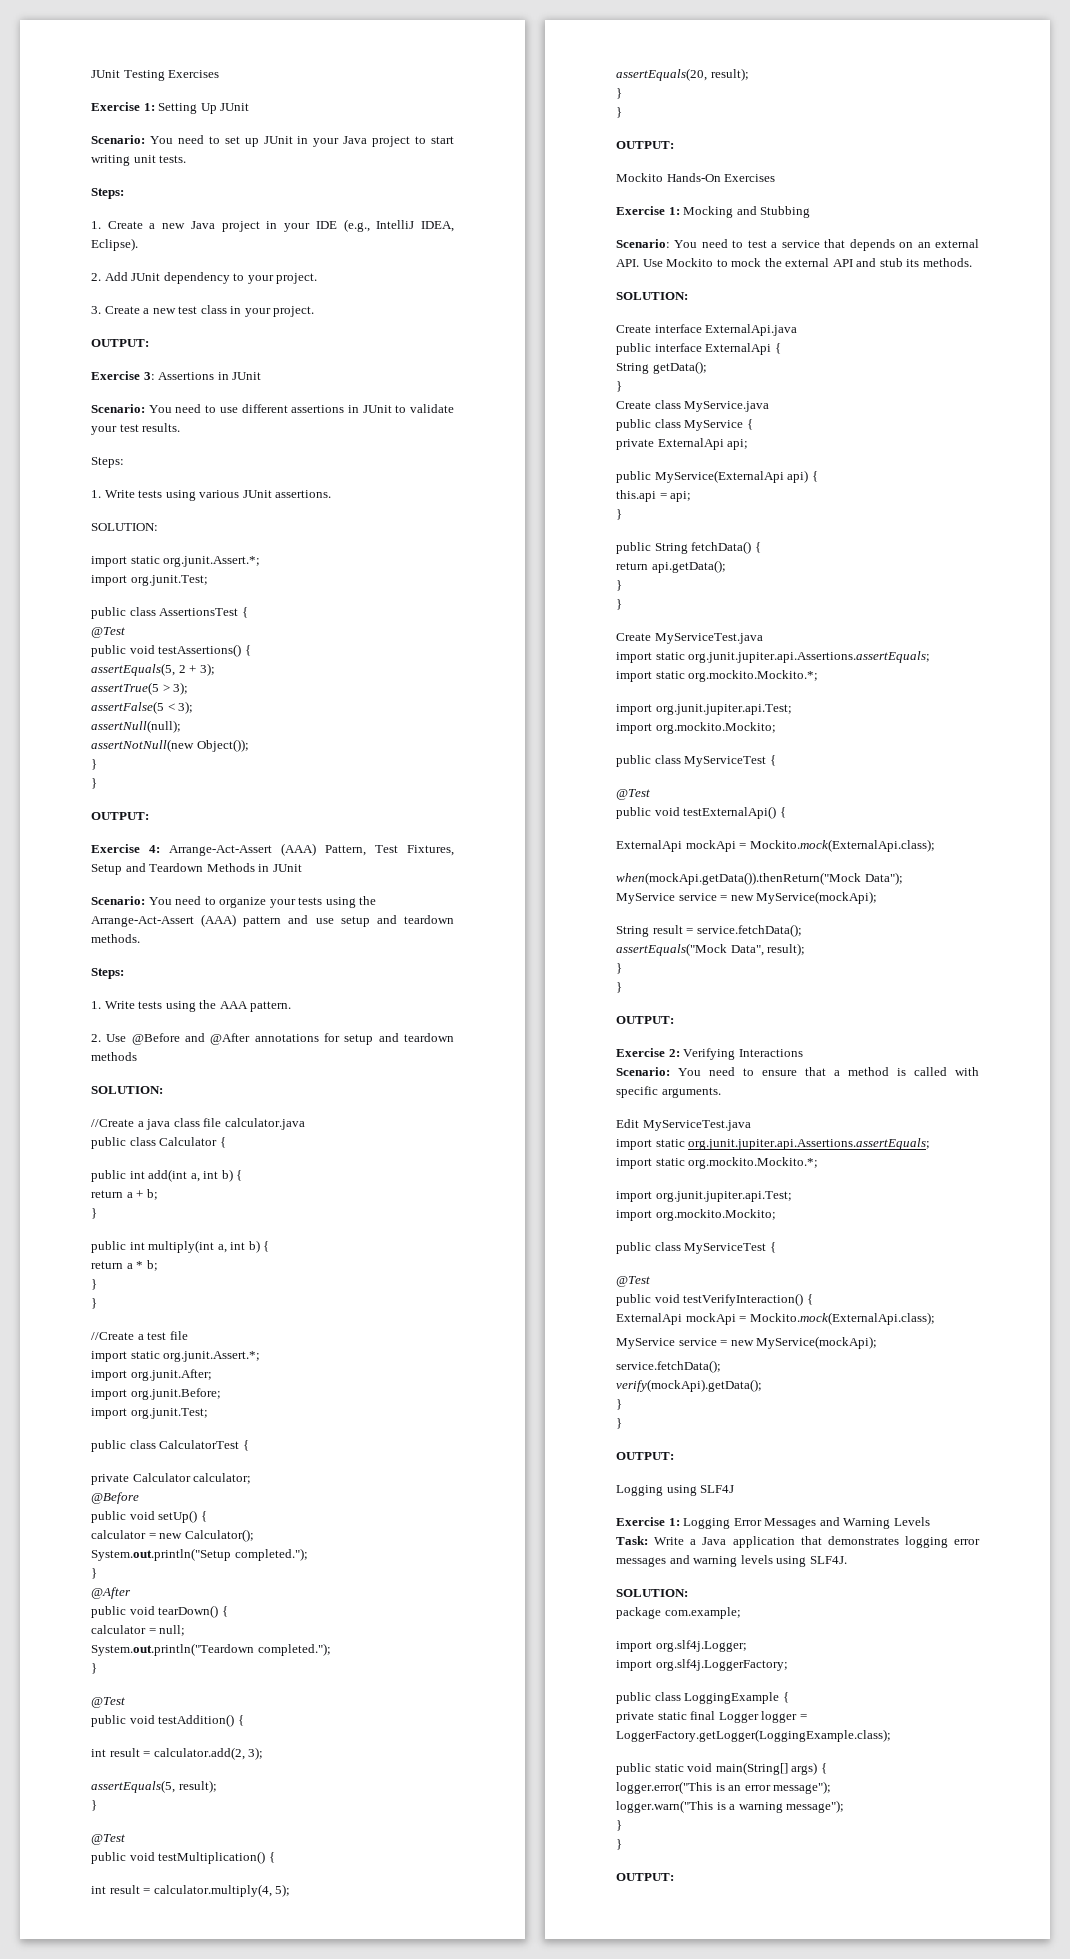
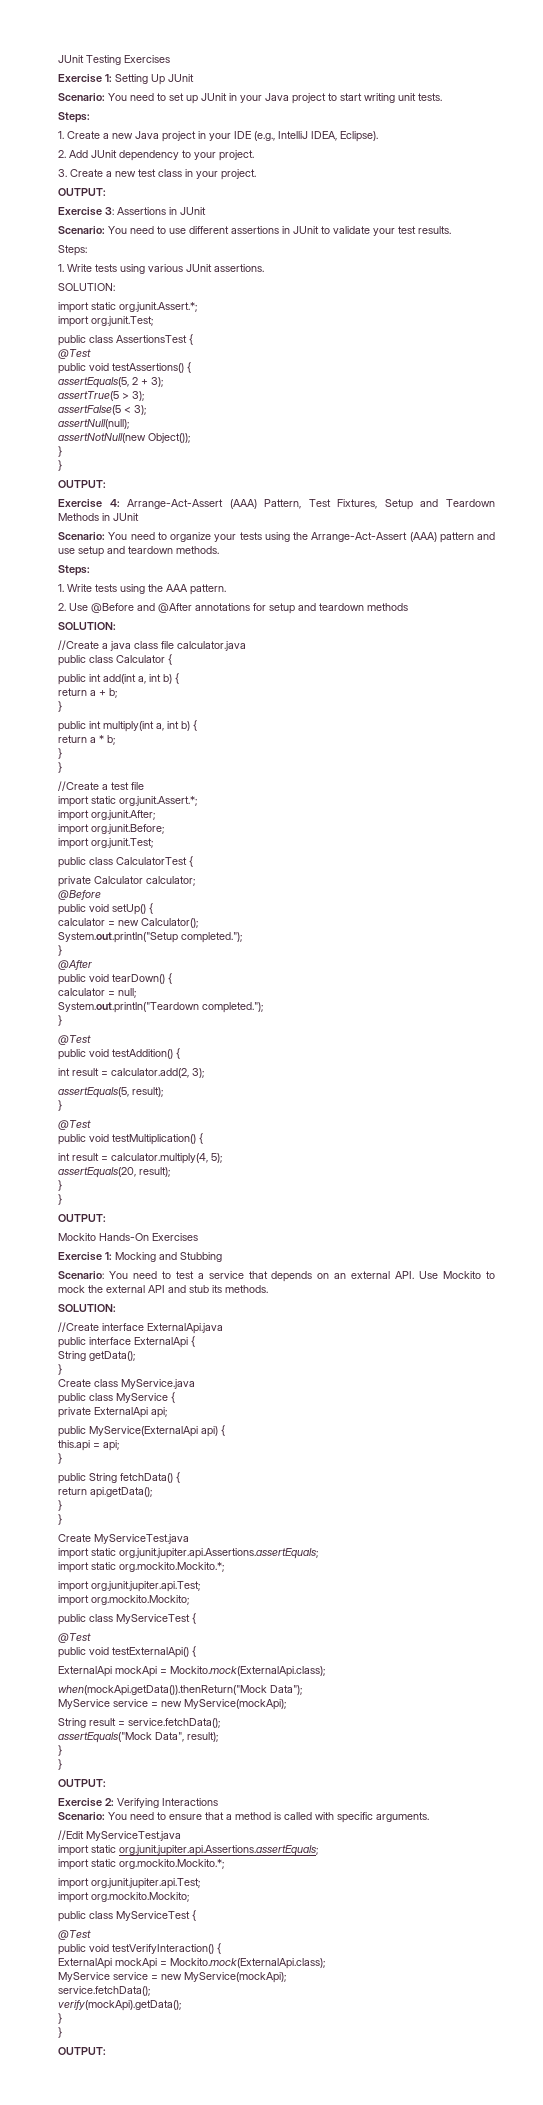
[616,325,651,333] Create -> [58,1322,99,1332] //Create
[616,1119,639,1128] Edit -> [58,1830,84,1840] //Edit
[616,1485,735,1496] [616,1517,930,1529] [616,1536,980,1548] [616,1555,847,1567] [616,1589,688,1597] [616,1607,741,1619] [616,1640,747,1652] [616,1659,788,1671] [616,1692,789,1704] [616,1711,807,1723] [616,1729,891,1742] [616,1762,827,1775] [616,1781,832,1794] [616,1800,845,1813] [616,1820,622,1831] [616,1839,622,1850] [616,1873,674,1881] // Logging using SLF4J // Exercise 1: Logging Error Messages and Warning Levels // Task: Write a Java application that demonstrates logging error messages and warning levels using SLF4J. // SOLUTION: // package com.example; // import org.slf4j.Logger; // import org.slf4j.LoggerFactory; // public class LoggingExample { // private static final Logger logger = LoggerFactory.getLogger(LoggingExample.class); // public static void main(String[] args) { // logger.error("This is an error message"); // logger.warn("This is a warning message"); // } // } // OUTPUT: -> (106, 2051) none

